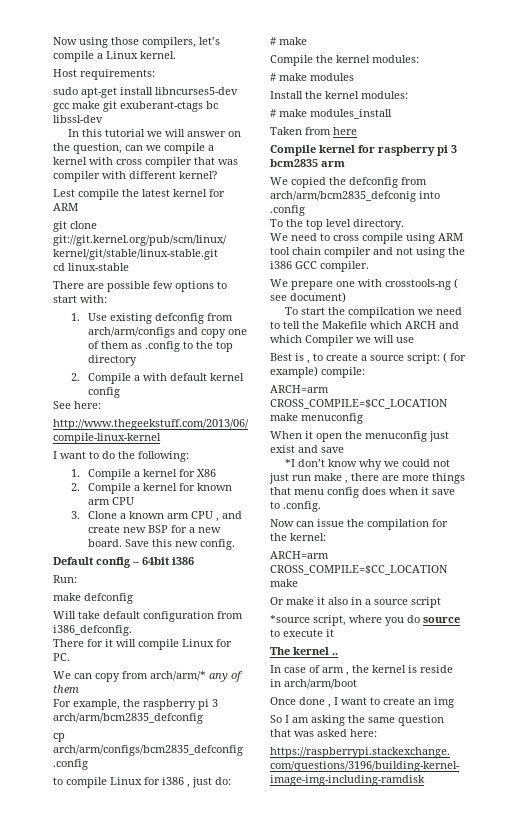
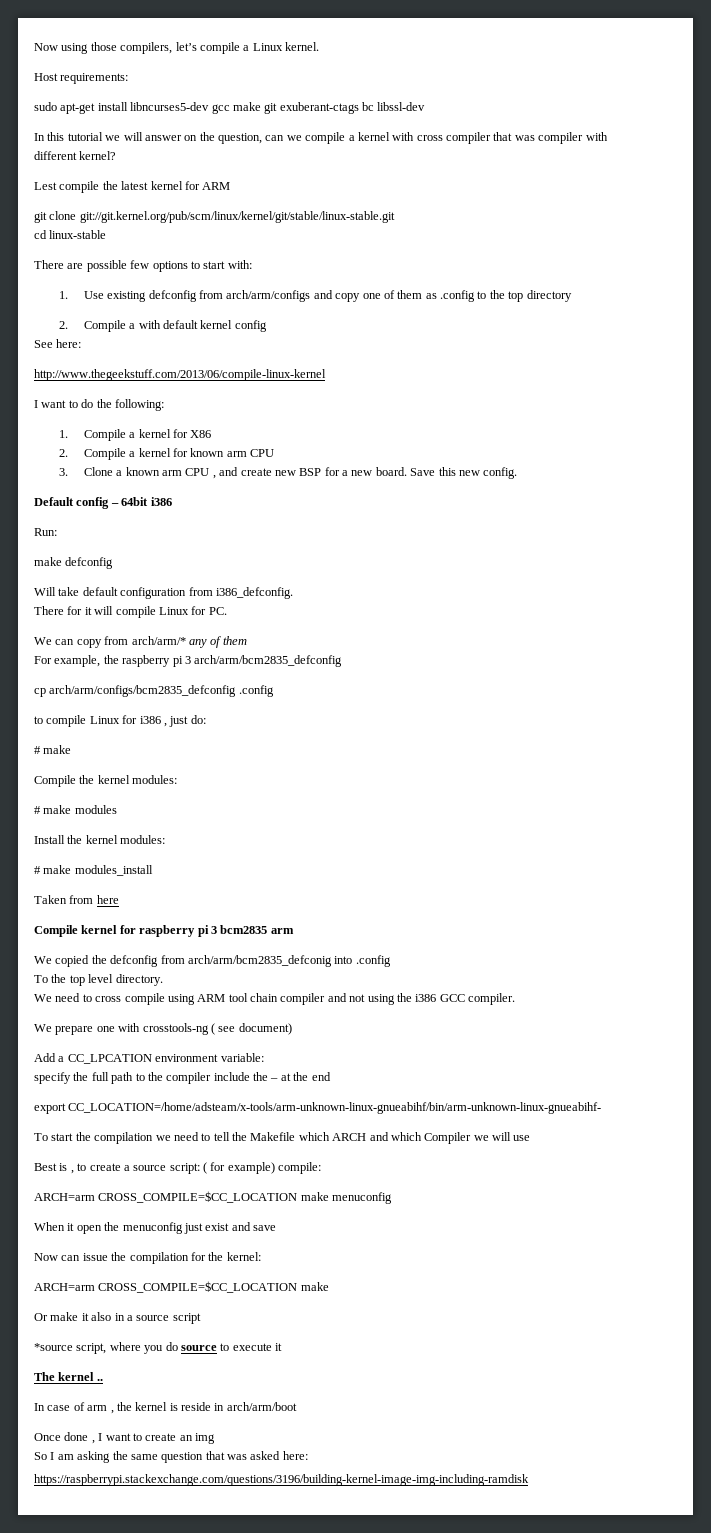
(346, 297) none -> [34,1053,264,1064] [34,1072,331,1084] [34,1102,602,1114] // Add a CC_LPCATION environment variable: // specify the full path to the compiler include the – at the end // export CC_LOCATION=/home/adsteam/x-tools/arm-unknown-linux-gnueabihf/bin/arm-unknown-linux-gnueabihf-
[348,307,416,318] compilcation -> [94,1132,154,1144] compilation
[285,459,451,470] [269,473,465,484] [270,487,455,498] [270,501,321,512] // *I don’t know why we could not just run make , there are more things that menu config does when it save to .config. -> (276, 1228) none

